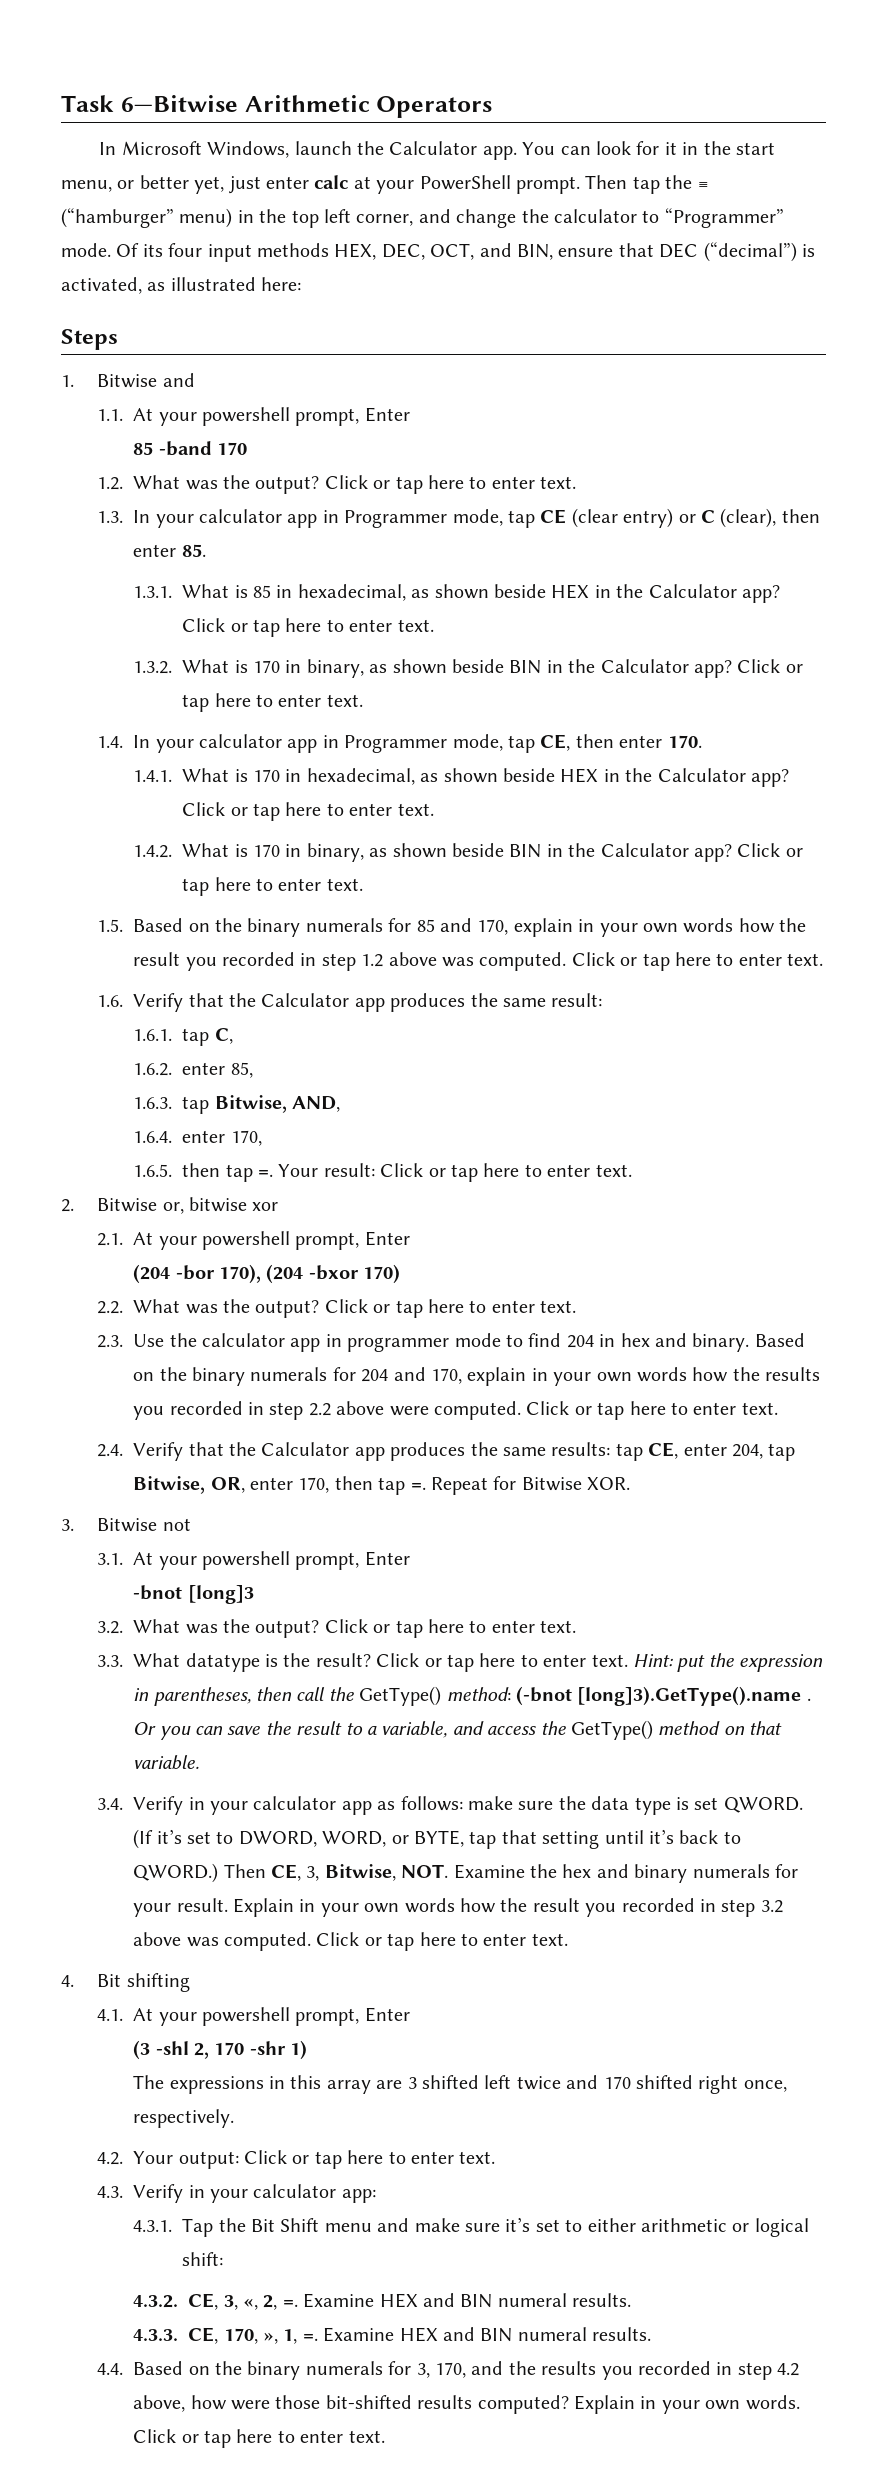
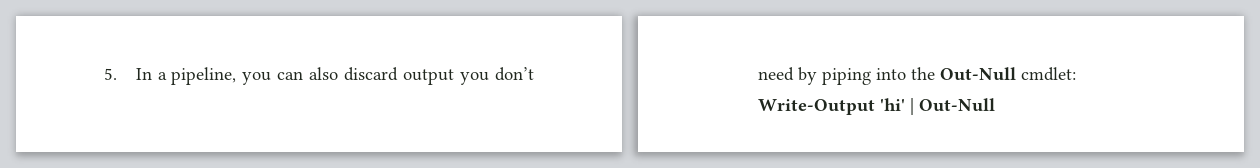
[61,95,493,118] [99,141,776,160] [61,175,709,194] [61,208,784,228] [61,242,815,262] [61,277,302,294] [61,329,118,350] [61,373,195,388] [97,407,410,426] [133,441,248,456] [97,475,577,494] [97,508,820,528] [133,544,206,557] [133,584,781,603] [182,618,434,637] [133,659,803,678] [182,693,363,712] [97,734,702,753] [133,768,790,787] [182,802,434,821] [133,843,803,862] [182,877,363,896] [97,918,807,937] [133,952,824,971] [97,993,603,1012] [133,1028,233,1046] [133,1062,253,1078] [133,1095,341,1114] [133,1130,262,1146] [133,1163,632,1182] [61,1197,279,1214] [97,1231,410,1250] [133,1264,401,1284] [97,1299,577,1318] [97,1333,805,1352] [133,1367,821,1386] [133,1401,778,1420] [97,1442,796,1461] [133,1476,631,1495] [61,1518,191,1532] [97,1551,410,1570] [133,1585,254,1604] [97,1619,577,1638] [97,1653,824,1672] [133,1686,811,1706] [133,1720,783,1740] [133,1755,200,1770] [97,1796,803,1815] [133,1829,741,1849] [133,1863,799,1883] [133,1898,783,1917] [133,1932,568,1951] [61,1973,190,1992] [97,2007,410,2026] [133,2040,308,2060] [133,2075,787,2094] [133,2109,235,2128] [97,2150,496,2169] [97,2184,376,2203] [133,2217,809,2237] [182,2252,224,2266] [133,2293,632,2310] [133,2327,652,2344] [97,2361,800,2380] [133,2395,800,2414] [133,2429,385,2448] Task 6—Bitwise Arithmetic Operators // In Microsoft Windows, launch the Calculator app. You can look for it in the start menu, or better yet, just enter calc at your PowerShell prompt. Then tap the ≡ (“hamburger” menu) in the top left corner, and change the calculator to “Programmer” mode. Of its four input methods HEX, DEC, OCT, and BIN, ensure that DEC (“decimal”) is activated, as illustrated here: // Steps // 1. Bitwise and // 1.1. At your powershell prompt, Enter // 85 -band 170 // 1.2. What was the output? Click or tap here to enter text. // 1.3. In your calculator app in Programmer mode, tap CE (clear entry) or C (clear), then enter 85. // 1.3.1. What is 85 in hexadecimal, as shown beside HEX in the Calculator app? Click or tap here to enter text. // 1.3.2. What is 170 in binary, as shown beside BIN in the Calculator app? Click or tap here to enter text. // 1.4. In your calculator app in Programmer mode, tap CE, then enter 170. // 1.4.1. What is 170 in hexadecimal, as shown beside HEX in the Calculator app? Click or tap here to enter text. // 1.4.2. What is 170 in binary, as shown beside BIN in the Calculator app? Click or tap here to enter text. // 1.5. Based on the binary numerals for 85 and 170, explain in your own words how the result you recorded in step 1.2 above was computed. Click or tap here to enter text. // 1.6. Verify that the Calculator app produces the same result: // 1.6.1. tap C, // 1.6.2. enter 85, // 1.6.3. tap Bitwise, AND, // 1.6.4. enter 170, // 1.6.5. then tap =. Your result: Click or tap here to enter text. // 2. Bitwise or, bitwise xor // 2.1. At your powershell prompt, Enter // (204 -bor 170), (204 -bxor 170) // 2.2. What was the output? Click or tap here to enter text. // 2.3. Use the calculator app in programmer mode to find 204 in hex and binary. Based on the binary numerals for 204 and 170, explain in your own words how the results you recorded in step 2.2 above were computed. Click or tap here to enter text. // 2.4. Verify that the Calculator app produces the same results: tap CE, enter 204, tap Bitwise, OR, enter 170, then tap =. Repeat for Bitwise XOR. // 3. Bitwise not // 3.1. At your powershell prompt, Enter // -bnot [long]3 // 3.2. What was the output? Click or tap here to enter text. // 3.3. What datatype is the result? Click or tap here to enter text. Hint: put the expression in parentheses, then call the GetType() method: (-bnot [long]3).GetType().name . Or you can save the result to a variable, and access the GetType() method on that variable. // 3.4. Verify in your calculator app as follows: make sure the data type is set QWORD. (If it’s set to DWORD, WORD, or BYTE, tap that setting until it’s back to QWORD.) Then CE, 3, Bitwise, NOT. Examine the hex and binary numerals for your result. Explain in your own words how the result you recorded in step 3.2 above was computed. Click or tap here to enter text. // 4. Bit shifting // 4.1. At your powershell prompt, Enter // (3 -shl 2, 170 -shr 1) // The expressions in this array are 3 shifted left twice and 170 shifted right once, respectively. // 4.2. Your output: Click or tap here to enter text. // 4.3. Verify in your calculator app: // 4.3.1. Tap the Bit Shift menu and make sure it’s set to either arithmetic or logical shift: // 4.3.2. CE, 3, «, 2, =. Examine HEX and BIN numeral results. // 4.3.3. CE, 170, », 1, =. Examine HEX and BIN numeral results. // 4.4. Based on the binary numerals for 3, 170, and the results you recorded in step 4.2 above, how were those bit-shifted results computed? Explain in your own words. Click or tap here to enter text. -> [104,67,1076,85] [757,98,995,115] 5. In a pipeline, you can also discard output you don’t need by piping into the Out-Null cmdlet: // Write-Output 'hi' | Out-Null

